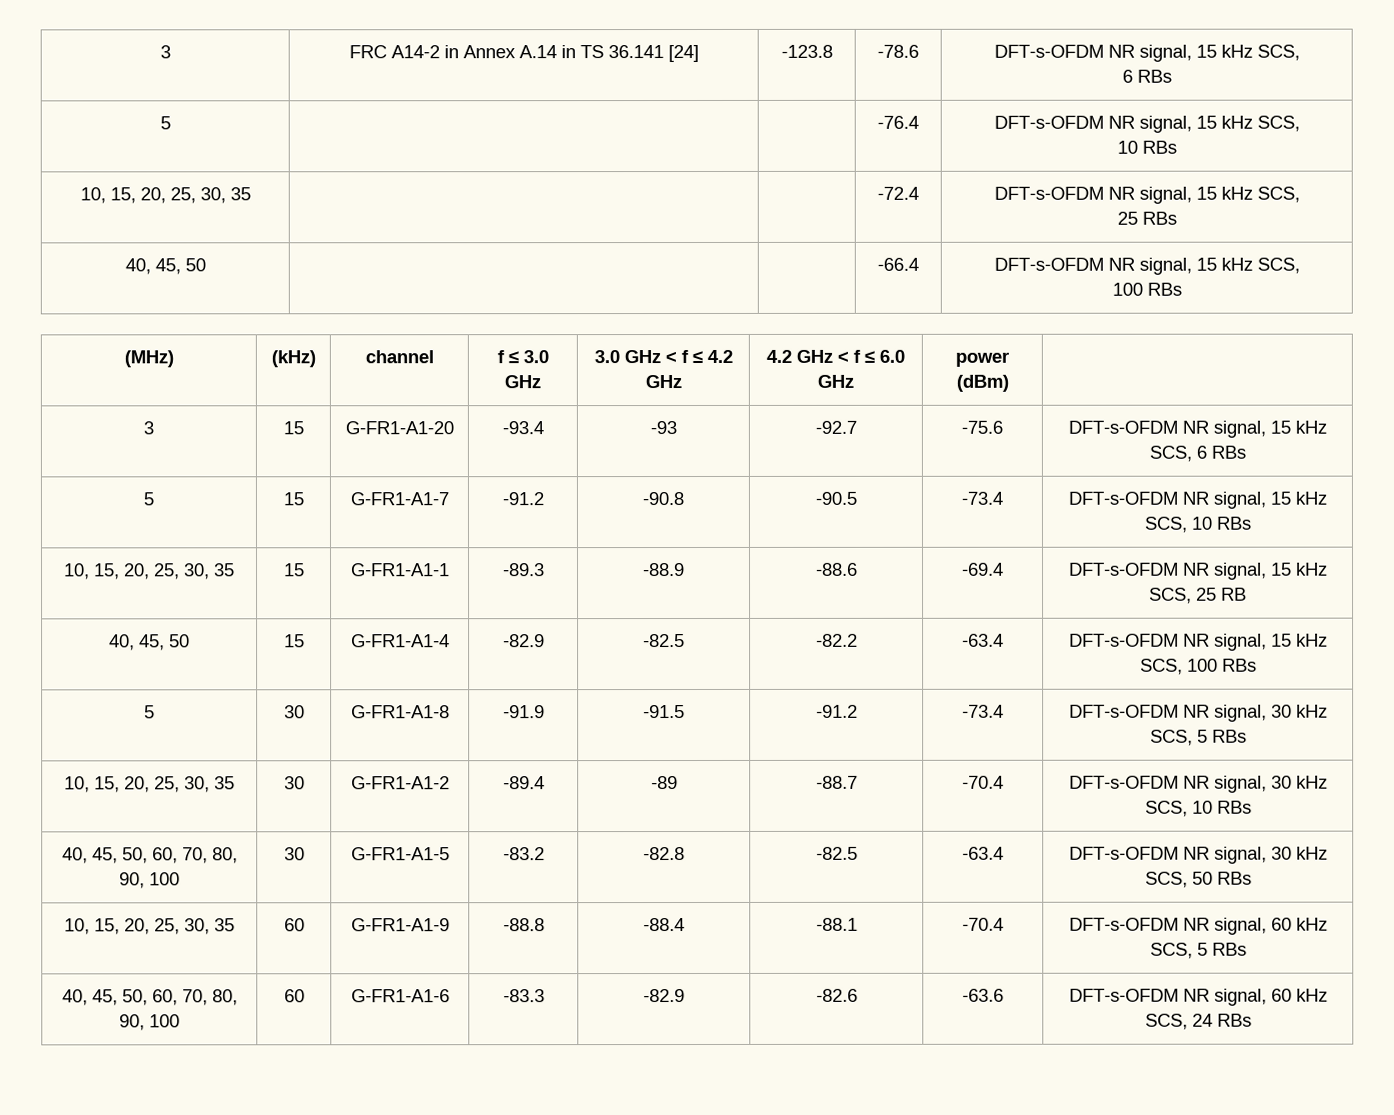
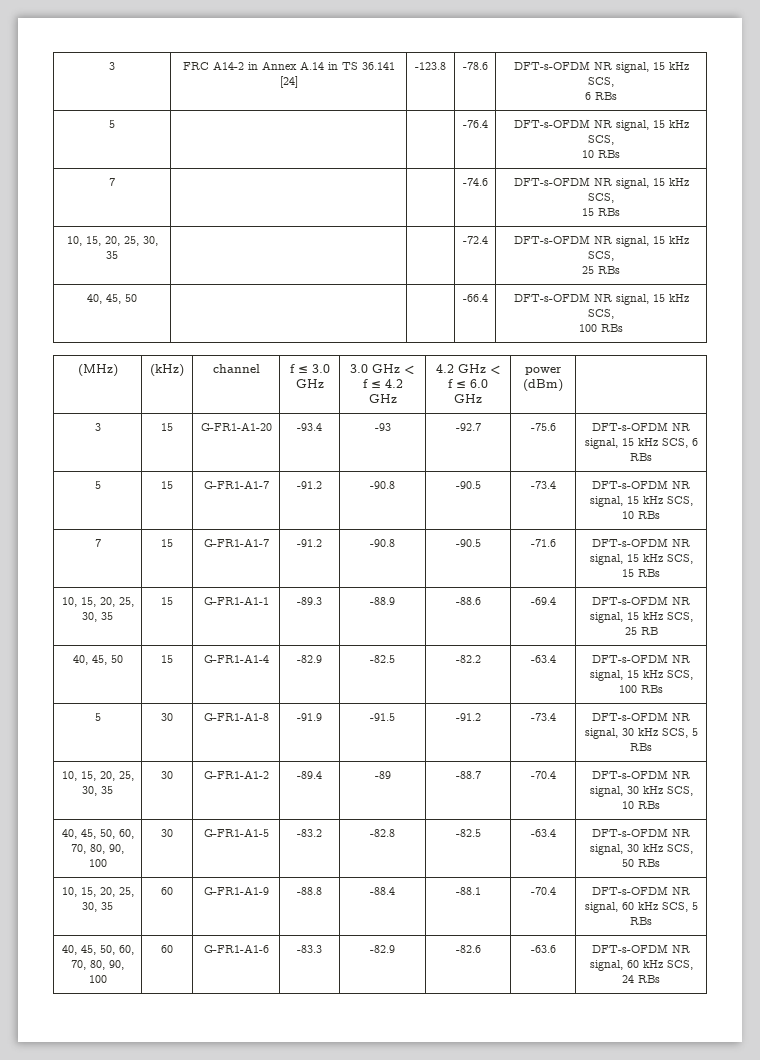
(1177, 147) none -> [109,178,115,186] [462,178,488,186] [513,177,689,189] [588,193,614,203] [582,208,620,216] // 7 | | | -74.6 | DFT-s-OFDM NR signal, 15 kHz SCS, // 15 RBs
(1251, 523) none -> [94,539,101,547] [161,539,173,547] [203,538,269,547] [297,539,322,547] [370,539,395,547] [455,539,481,547] [530,539,556,547] [592,538,690,547] [589,554,693,565] [622,569,660,577] // 7 | 15 | G-FR1-A1-7 | -91.2 | -90.8 | -90.5 | -71.6 | DFT-s-OFDM NR signal, 15 kHz SCS, 15 RBs

